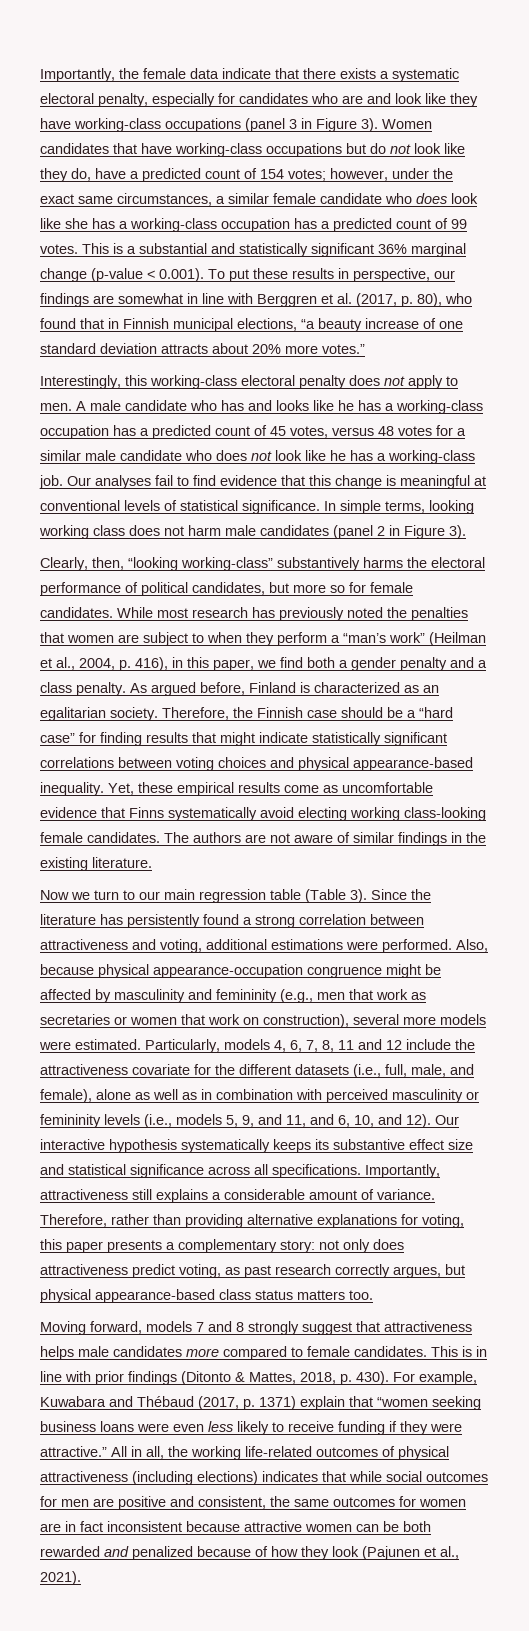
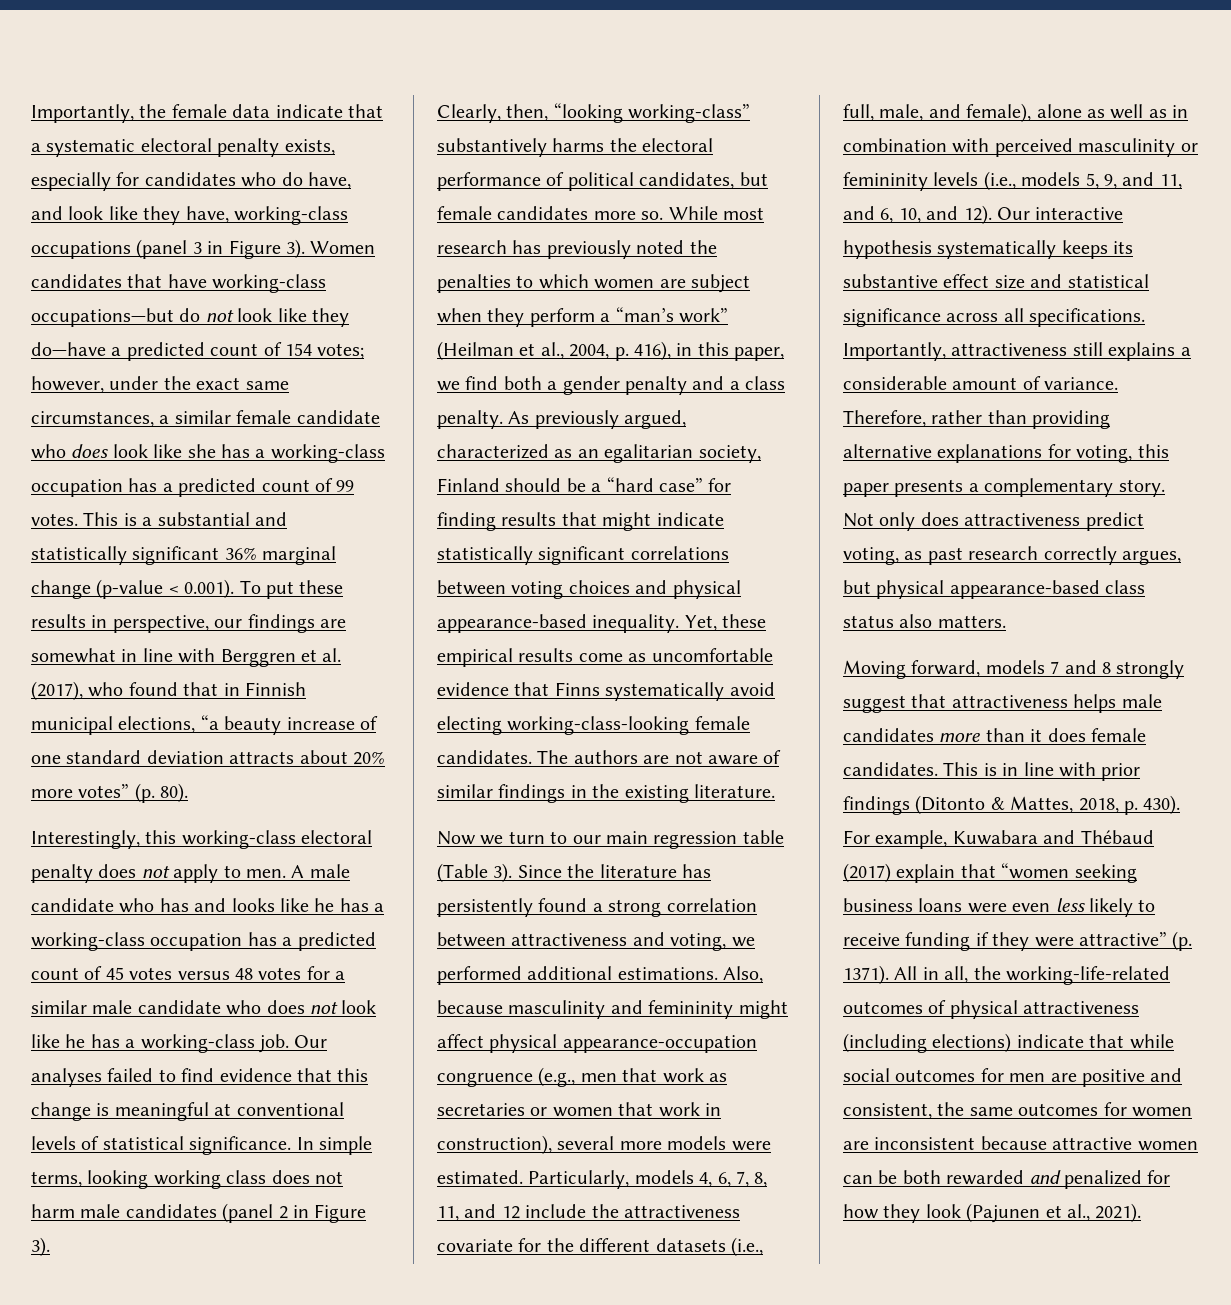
[303,68,376,79] there exists -> (383, 111) none
[98,93,148,107] penalty, -> [217,138,335,157] penalty exists,
[342,95,363,104] are -> [281,172,351,189] do have,
[40,118,71,129] have -> [185,206,229,223] have,
[266,143,366,157] occupations but -> [31,308,174,327] occupations—but
[71,168,126,181] do, have -> [31,342,106,356] do—have
[356,293,442,307] (2017, p. 80), -> [31,681,83,701] (2017),
[322,344,365,354] votes.” -> [78,783,189,803] votes” (p. 80).
[290,426,328,438] votes, -> [129,967,173,980] votes
[155,475,173,486] fail -> [107,1068,154,1082] failed
[293,582,413,593] [40,607,113,618] more so for female candidates. -> [437,206,664,220] female candidates more so.
[40,632,64,643] that -> [516,274,589,289] to which
[192,633,204,643] to -> (750, 283) none
[151,682,439,696] [40,707,337,721] argued before, Finland is characterized as an egalitarian society. Therefore, the Finnish case -> [534,410,687,429] [437,444,761,463] [437,478,500,492] previously argued, characterized as an egalitarian society, Finland
[350,807,486,821] working class-looking -> [507,716,690,735] working-class-looking
[206,939,488,953] [40,964,441,978] [40,989,277,1003] additional estimations were performed. Also, because physical appearance-occupation congruence might be affected by masculinity and femininity -> [731,937,755,947] [437,966,764,985] [437,1000,788,1019] [437,1034,757,1053] [437,1072,533,1087] we performed additional estimations. Also, because masculinity and femininity might affect physical appearance-occupation congruence
[243,1017,259,1025] on -> [705,1103,721,1116] in
[338,1040,354,1050] 11 -> [437,1206,459,1221] 11,
[280,1240,339,1253] story: not -> [1118,479,1165,497] [843,513,874,527] story. Not
[297,1290,373,1300] matters too. -> [899,614,1006,628] also matters.
[223,1346,303,1360] compared to -> [985,728,1086,742] than it does
[198,1396,296,1410] (2017, p. 1371) -> [843,863,891,883] (2017)
[40,1446,107,1457] attractive.” -> [1079,931,1193,951] [843,965,889,985] attractive” (p. 1371).
[191,1446,312,1460] working life-related -> [1006,966,1170,985] working-life-related
[262,1471,318,1482] indicates -> [1016,1034,1084,1048] indicate
[65,1521,103,1532] in fact -> (869, 1145) none
[197,1546,268,1557] because of -> [1147,1170,1171,1184] for

